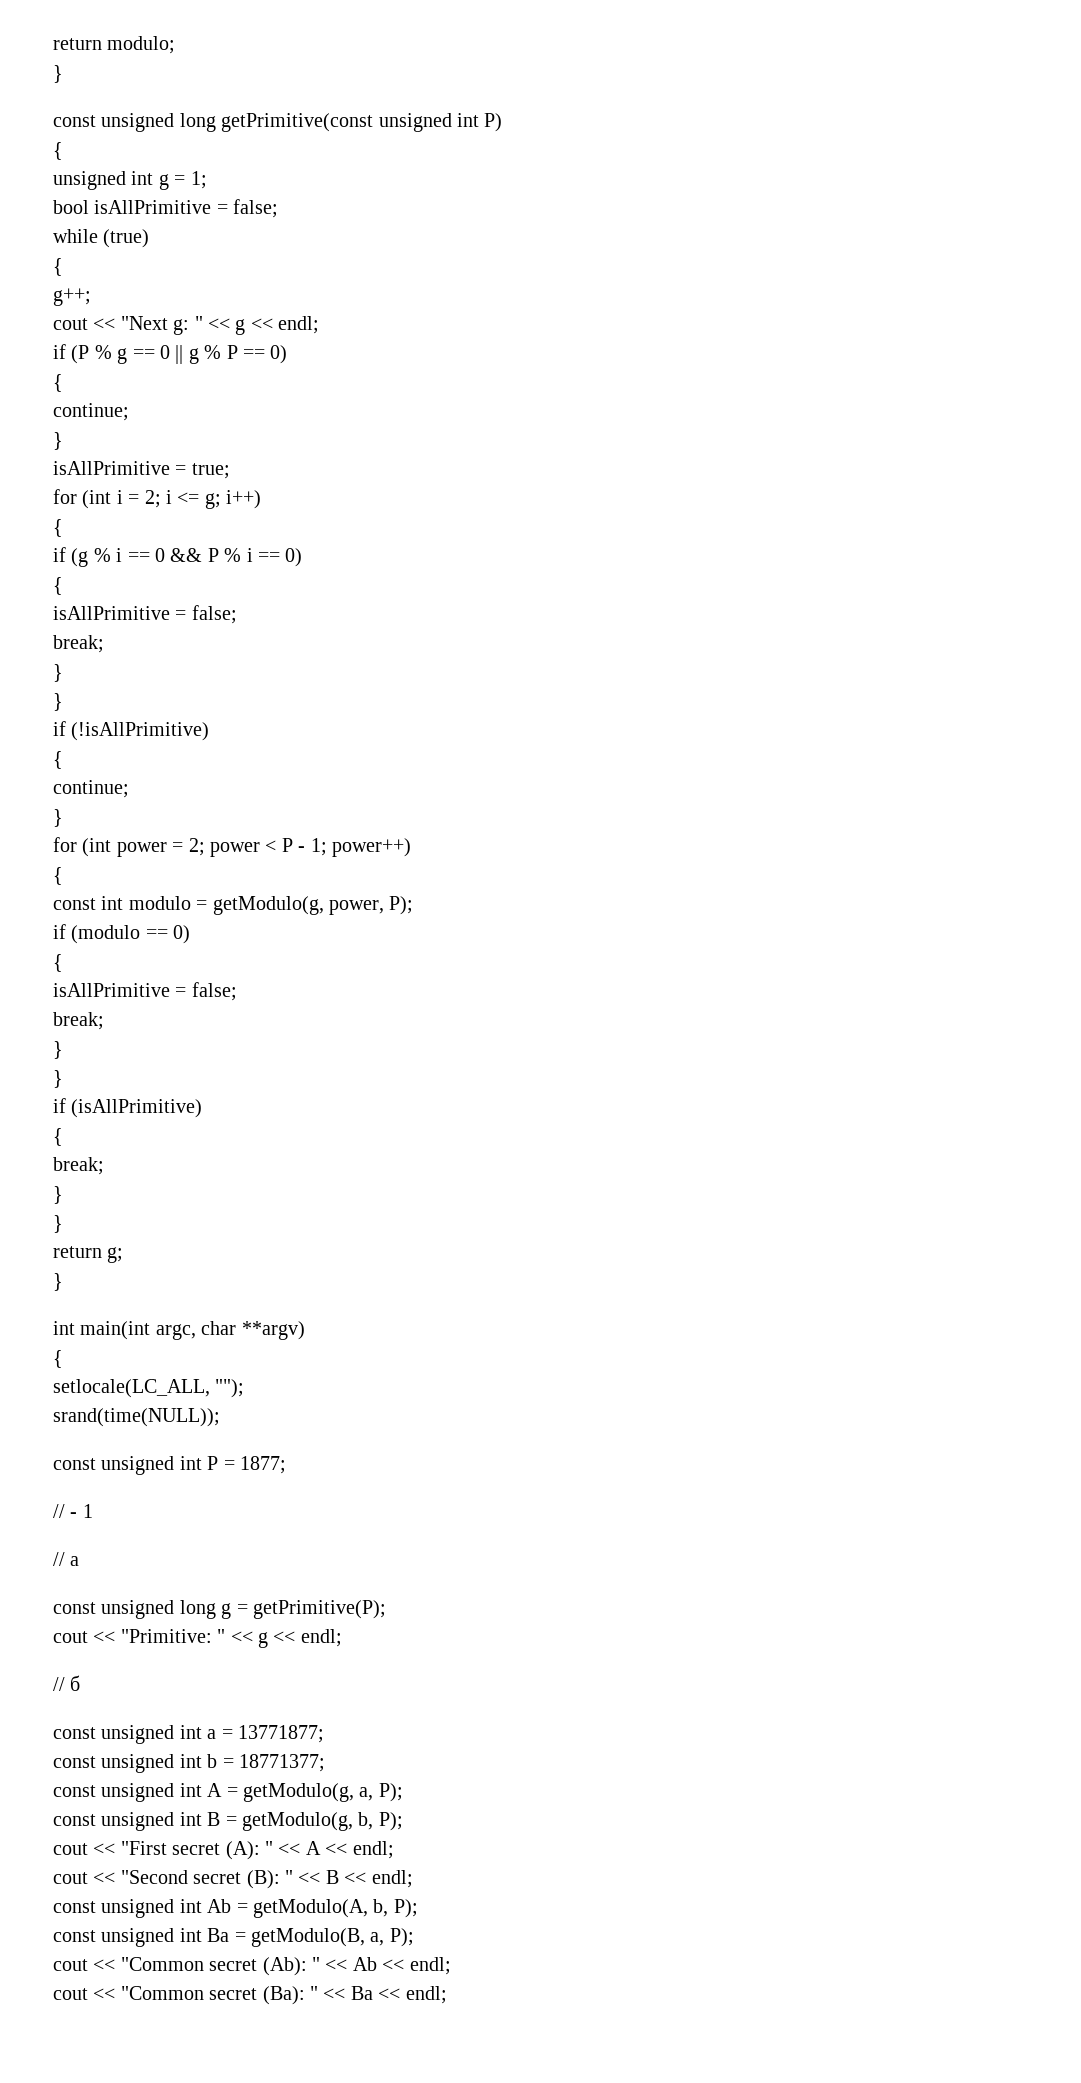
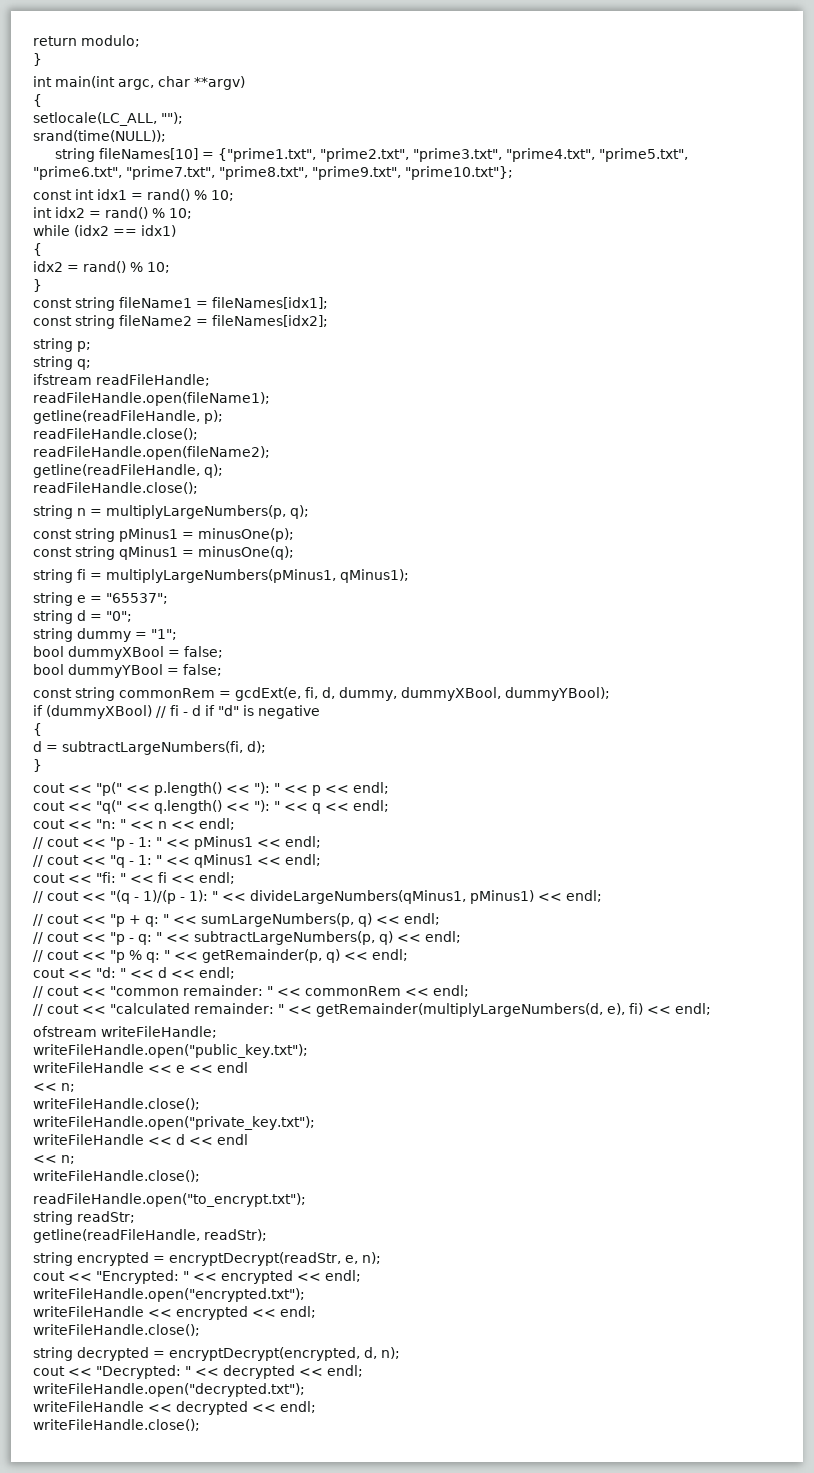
[53,113,503,132] [53,142,63,160] [53,171,207,190] [53,199,279,218] [53,229,150,248] [53,258,63,276] [53,288,91,306] [53,316,320,335] [53,344,288,364] [53,374,63,392] [53,403,129,421] [53,432,63,450] [53,461,230,479] [53,489,262,509] [53,519,63,537] [53,547,303,567] [53,577,63,595] [53,605,237,624] [53,635,104,653] [53,664,63,682] [53,693,63,711] [53,721,210,741] [53,751,63,769] [53,780,129,798] [53,809,63,827] [53,837,411,857] [53,867,63,885] [53,896,414,915] [53,924,191,944] [53,954,63,972] [53,982,237,1001] [53,1012,104,1030] [53,1041,63,1059] [53,1070,63,1088] [53,1098,203,1118] [53,1128,63,1146] [53,1157,104,1175] [53,1186,63,1204] [53,1215,63,1233] [53,1246,124,1263] [53,1273,63,1291] // const unsigned long getPrimitive(const unsigned int P) // { // unsigned int g = 1; // bool isAllPrimitive = false; // while (true) // { // g++; // cout << "Next g: " << g << endl; // if (P % g == 0 || g % P == 0) // { // continue; // } // isAllPrimitive = true; // for (int i = 2; i <= g; i++) // { // if (g % i == 0 && P % i == 0) // { // isAllPrimitive = false; // break; // } // } // if (!isAllPrimitive) // { // continue; // } // for (int power = 2; power < P - 1; power++) // { // const int modulo = getModulo(g, power, P); // if (modulo == 0) // { // isAllPrimitive = false; // break; // } // } // if (isAllPrimitive) // { // break; // } // } // return g; // } -> (42, 59) none
[53,1456,286,1475] [53,1504,93,1518] [53,1552,80,1566] [53,1600,386,1619] [53,1629,342,1648] [53,1675,81,1691] [53,1725,324,1744] [53,1754,325,1773] [53,1783,403,1802] [53,1812,403,1831] [53,1841,394,1860] [53,1870,413,1889] [53,1899,418,1918] [53,1928,414,1947] [53,1957,451,1976] [53,1986,447,2005] const unsigned int P = 1877; // // - 1 // // а // const unsigned long g = getPrimitive(P); // cout << "Primitive: " << g << endl; // // б // const unsigned int a = 13771877; // const unsigned int b = 18771377; // const unsigned int A = getModulo(g, a, P); // const unsigned int B = getModulo(g, b, P); // cout << "First secret (A): " << A << endl; // cout << "Second secret (B): " << B << endl; // const unsigned int Ab = getModulo(A, b, P); // const unsigned int Ba = getModulo(B, a, P); // cout << "Common secret (Ab): " << Ab << endl; // cout << "Common secret (Ba): " << Ba << endl; -> [55,148,689,162] [33,166,513,180] [33,189,234,201] [33,207,192,219] [33,225,176,237] [33,243,42,256] [33,261,170,273] [33,279,42,292] [33,297,328,311] [33,315,328,329] [33,338,91,352] [33,356,91,370] [33,374,210,386] [33,392,270,406] [33,410,223,424] [33,428,198,440] [33,446,270,460] [33,464,223,478] [33,482,198,494] [33,505,309,519] [33,528,294,542] [33,546,294,560] [33,569,409,583] [33,592,168,606] [33,610,132,624] [33,628,177,642] [33,646,223,660] [33,664,222,678] [33,687,610,701] [33,705,320,719] [33,723,42,736] [33,741,266,755] [33,759,42,772] [33,782,389,796] [33,800,389,814] [33,818,235,830] [33,836,321,850] [33,854,321,868] [33,872,235,884] [33,890,602,904] [33,913,440,927] [33,931,461,945] [33,949,408,963] [33,967,235,979] [33,985,469,998] [33,1003,711,1017] [33,1026,217,1038] [33,1044,308,1058] [33,1062,248,1073] [33,1083,75,1092] [33,1098,200,1110] [33,1116,315,1130] [33,1134,248,1145] [33,1155,75,1164] [33,1170,200,1182] [33,1193,306,1207] [33,1211,135,1225] [33,1229,267,1243] [33,1252,381,1266] [33,1270,361,1284] [33,1288,305,1302] [33,1306,316,1320] [33,1324,200,1336] [33,1347,400,1361] [33,1365,363,1379] [33,1383,305,1397] [33,1401,316,1415] [33,1419,200,1431] string fileNames[10] = {"prime1.txt", "prime2.txt", "prime3.txt", "prime4.txt", "prime5.txt", "prime6.txt", "prime7.txt", "prime8.txt", "prime9.txt", "prime10.txt"}; // const int idx1 = rand() % 10; // int idx2 = rand() % 10; // while (idx2 == idx1) // { // idx2 = rand() % 10; // } // const string fileName1 = fileNames[idx1]; // const string fileName2 = fileNames[idx2]; // string p; // string q; // ifstream readFileHandle; // readFileHandle.open(fileName1); // getline(readFileHandle, p); // readFileHandle.close(); // readFileHandle.open(fileName2); // getline(readFileHandle, q); // readFileHandle.close(); // string n = multiplyLargeNumbers(p, q); // const string pMinus1 = minusOne(p); // const string qMinus1 = minusOne(q); // string fi = multiplyLargeNumbers(pMinus1, qMinus1); // string e = "65537"; // string d = "0"; // string dummy = "1"; // bool dummyXBool = false; // bool dummyYBool = false; // const string commonRem = gcdExt(e, fi, d, dummy, dummyXBool, dummyYBool); // if (dummyXBool) // fi - d if "d" is negative // { // d = subtractLargeNumbers(fi, d); // } // cout << "p(" << p.length() << "): " << p << endl; // cout << "q(" << q.length() << "): " << q << endl; // cout << "n: " << n << endl; // // cout << "p - 1: " << pMinus1 << endl; // // cout << "q - 1: " << qMinus1 << endl; // cout << "fi: " << fi << endl; // // cout << "(q - 1)/(p - 1): " << divideLargeNumbers(qMinus1, pMinus1) << endl; // // cout << "p + q: " << sumLargeNumbers(p, q) << endl; // // cout << "p - q: " << subtractLargeNumbers(p, q) << endl; // // cout << "p % q: " << getRemainder(p, q) << endl; // cout << "d: " << d << endl; // // cout << "common remainder: " << commonRem << endl; // // cout << "calculated remainder: " << getRemainder(multiplyLargeNumbers(d, e), fi) << endl; // ofstream writeFileHandle; // writeFileHandle.open("public_key.txt"); // writeFileHandle << e << endl // << n; // writeFileHandle.close(); // writeFileHandle.open("private_key.txt"); // writeFileHandle << d << endl // << n; // writeFileHandle.close(); // readFileHandle.open("to_encrypt.txt"); // string readStr; // getline(readFileHandle, readStr); // string encrypted = encryptDecrypt(readStr, e, n); // cout << "Encrypted: " << encrypted << endl; // writeFileHandle.open("encrypted.txt"); // writeFileHandle << encrypted << endl; // writeFileHandle.close(); // string decrypted = encryptDecrypt(encrypted, d, n); // cout << "Decrypted: " << decrypted << endl; // writeFileHandle.open("decrypted.txt"); // writeFileHandle << decrypted << endl; // writeFileHandle.close();

